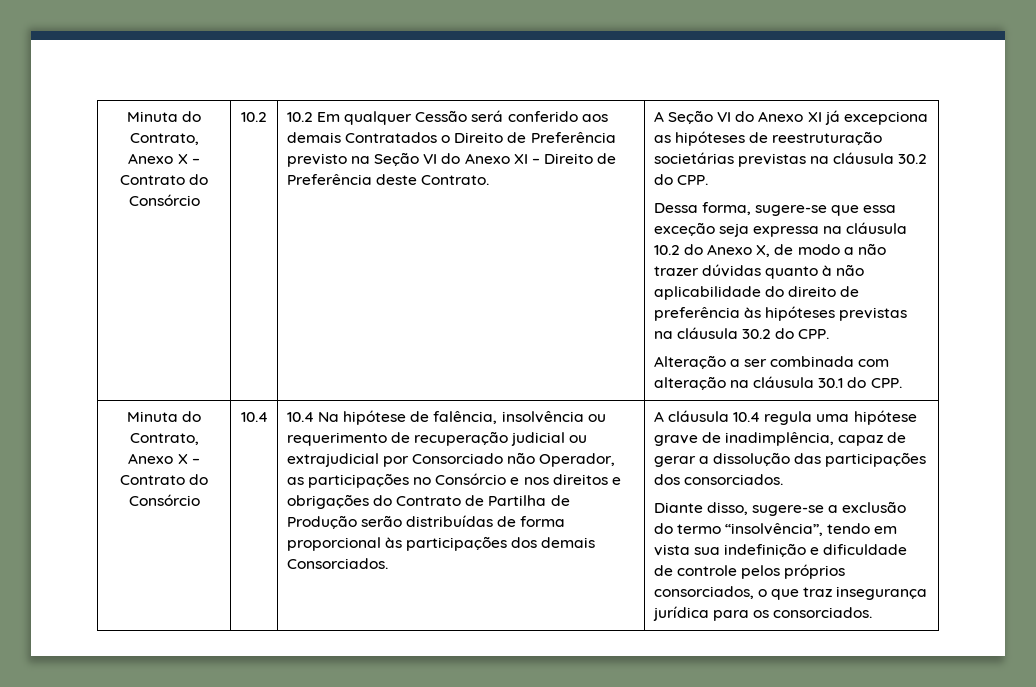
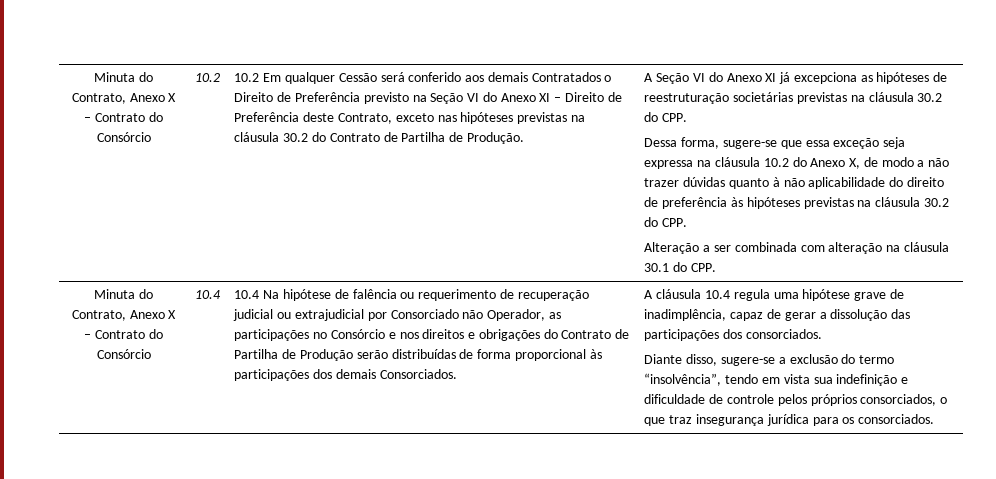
[420,175,489,185] Contrato. -> [337,112,585,124] [234,132,524,144] Contrato, exceto nas hipóteses previstas na cláusula 30.2 do Contrato de Partilha de Produção.
[433,411,584,424] falência, insolvência -> [352,289,397,299] falência

